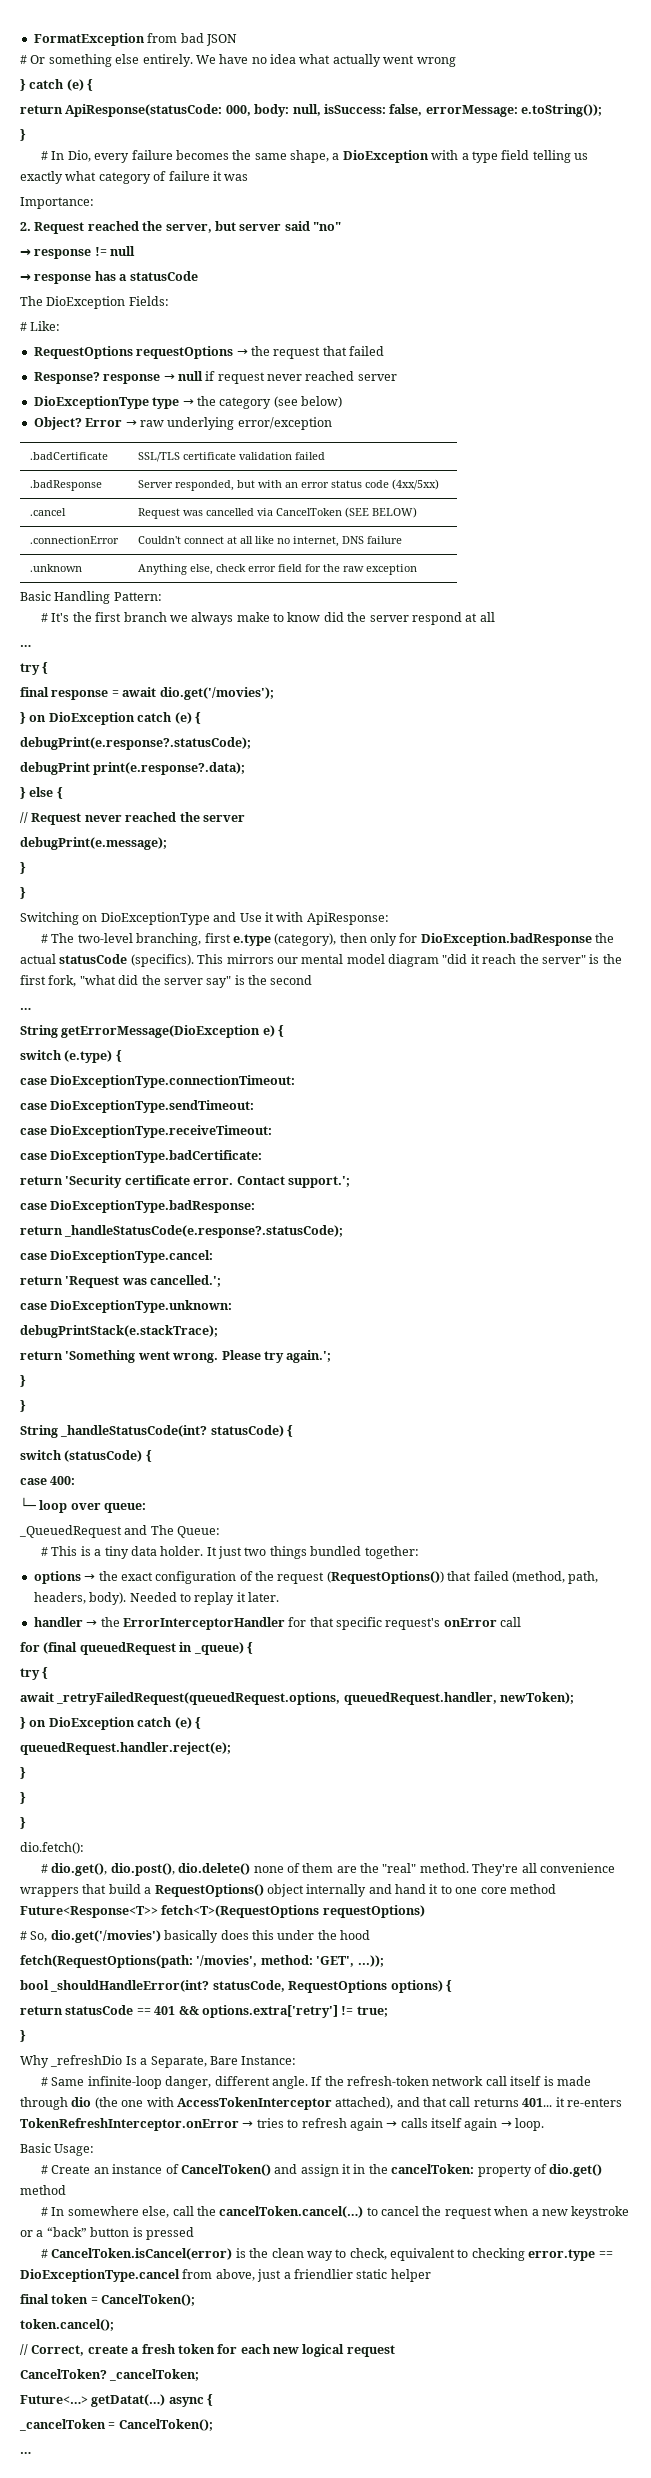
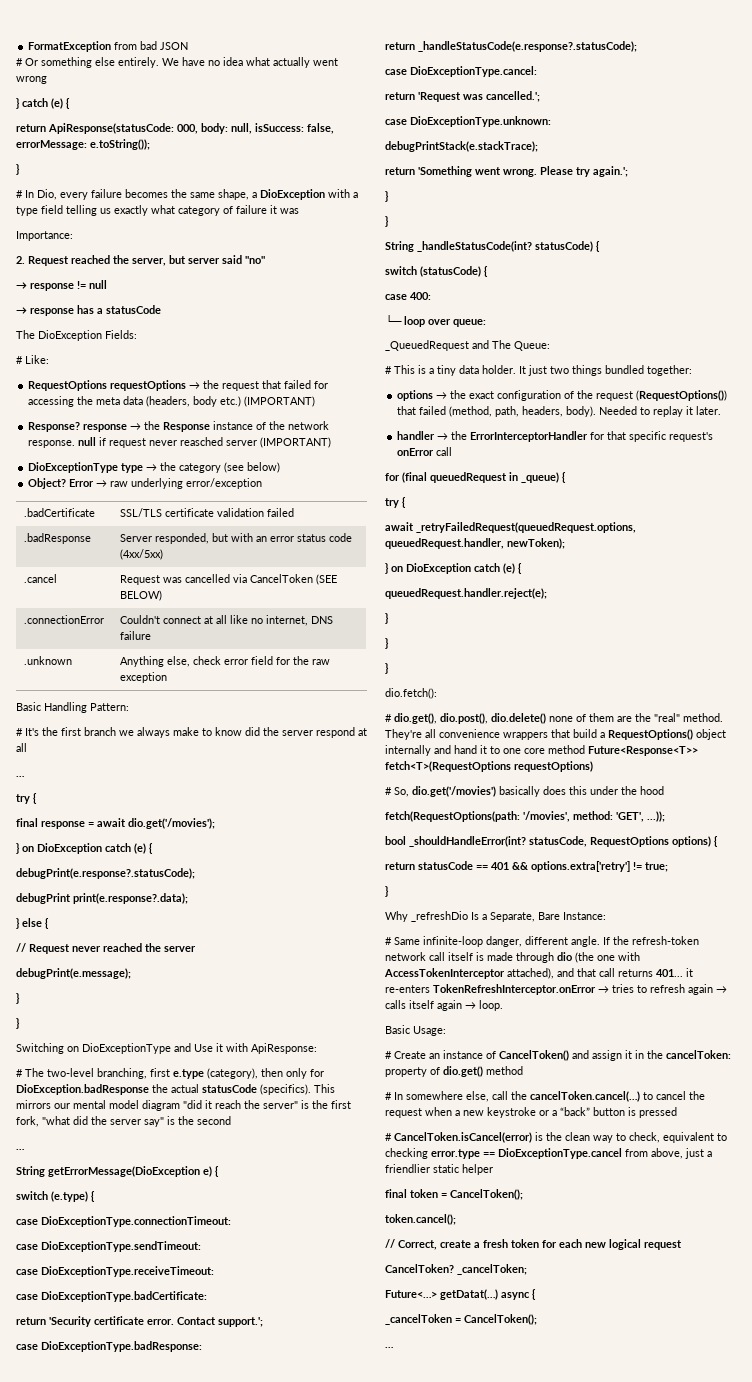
[33,372,175,384] // Response? response → -> [314,381,329,389] [28,396,316,407] [28,421,330,432] [28,440,76,448] for accessing the meta data (headers, body etc.) (IMPORTANT) // Response? response → the Response instance of the network response.
[305,371,397,381] reached server -> [180,437,332,448] reasched server (IMPORTANT)

